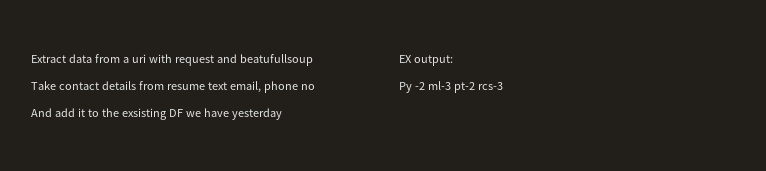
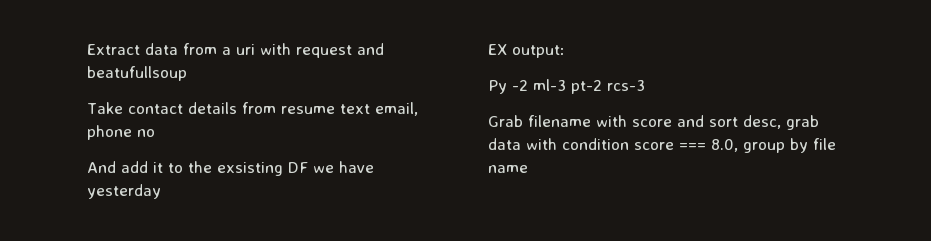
(503, 86) none -> [488,115,819,130] [488,138,836,153] [488,165,528,173] // Grab filename with score and sort desc, grab data with condition score === 8.0, group by file name

